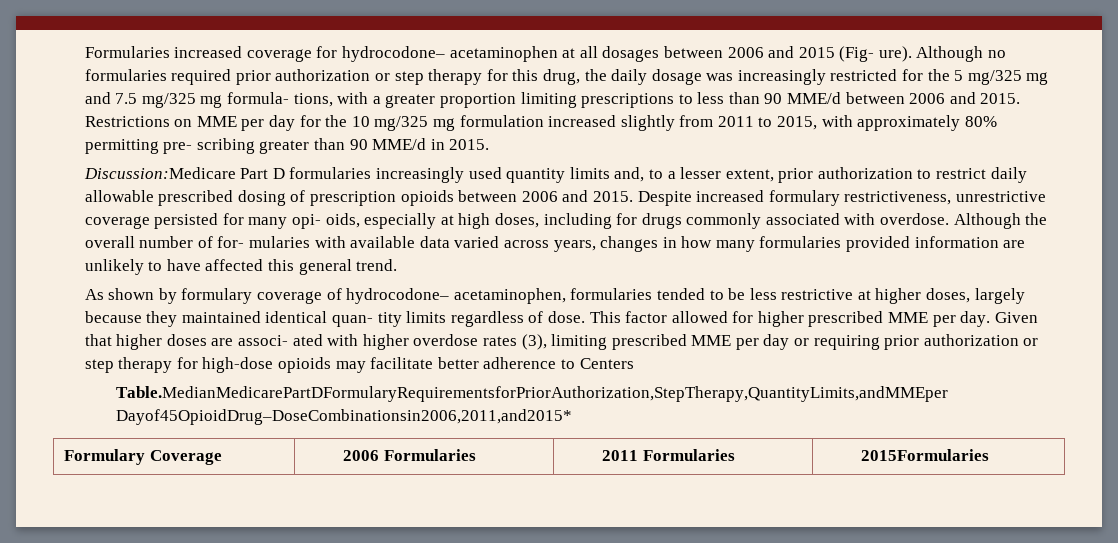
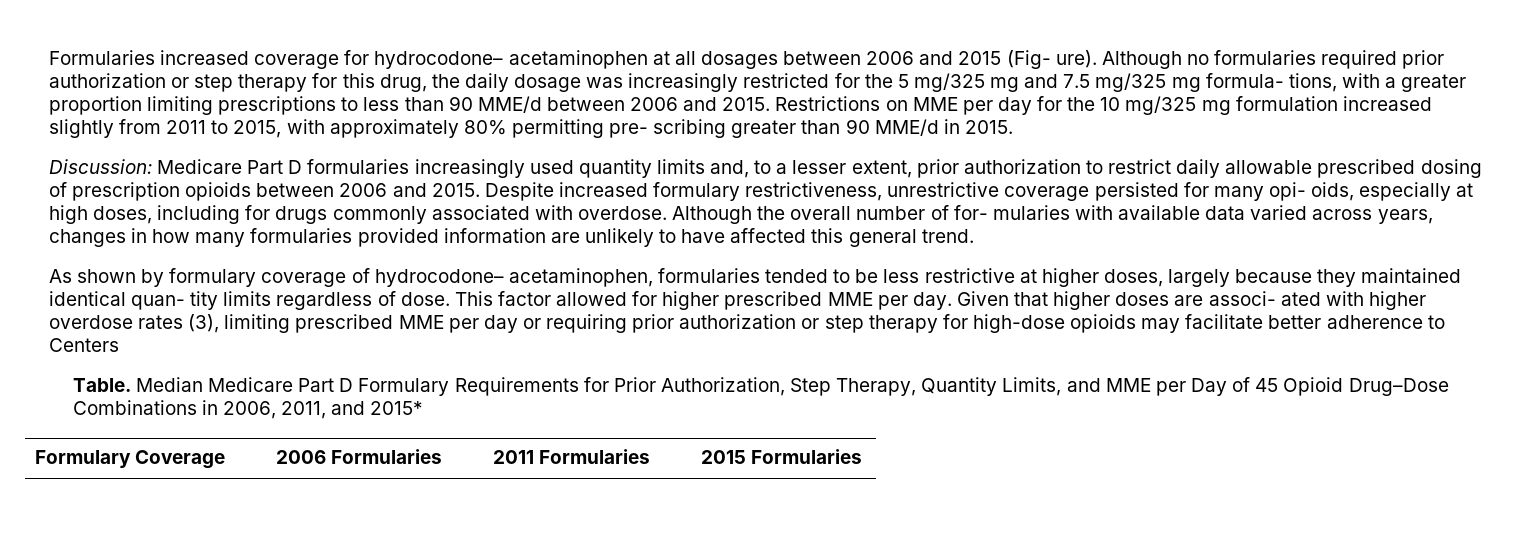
[83,167,236,179] Discussion:Medicare -> [48,159,243,174] Discussion: Medicare
[116,386,949,402] [116,409,573,425] Table.MedianMedicarePartDFormularyRequirementsforPriorAuthorization,StepTherapy,QuantityLimits,andMMEper Dayof45OpioidDrug–DoseCombinationsin2006,2011,and2015* -> [72,377,1449,396] [72,400,424,419] Table. Median Medicare Part D Formulary Requirements for Prior Authorization, Step Therapy, Quantity Limits, and MME per Day of 45 Opioid Drug–Dose Combinations in 2006, 2011, and 2015*
[861,449,990,461] 2015Formularies -> [700,449,862,464] 2015 Formularies

